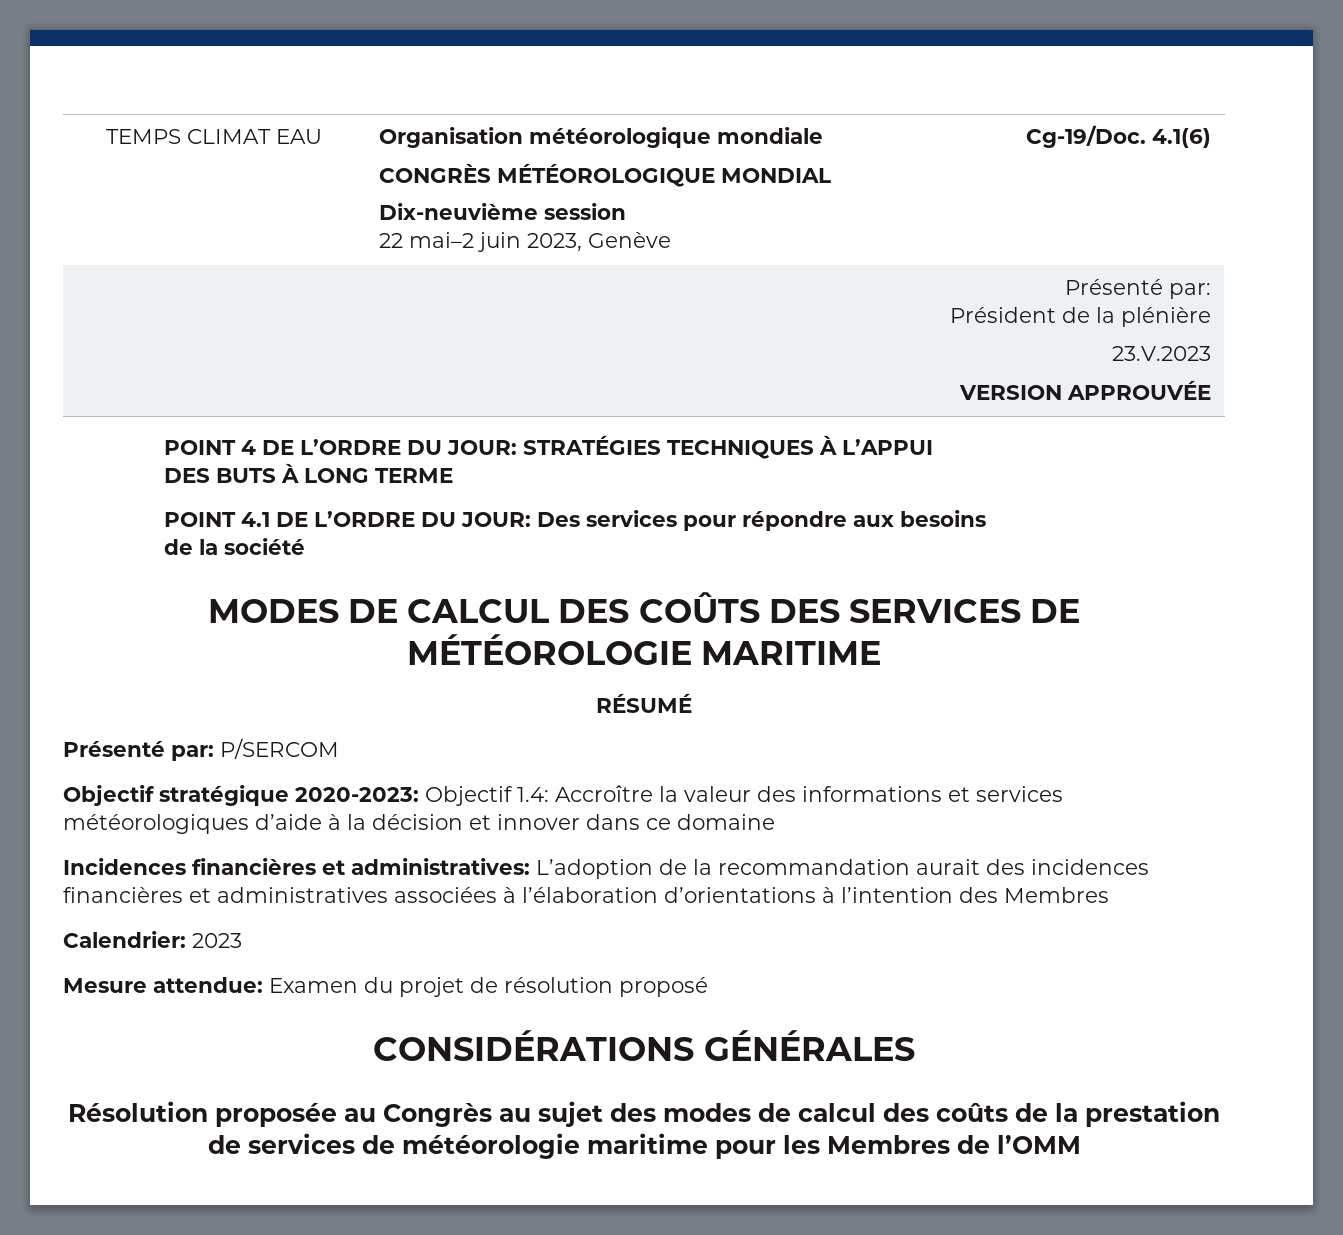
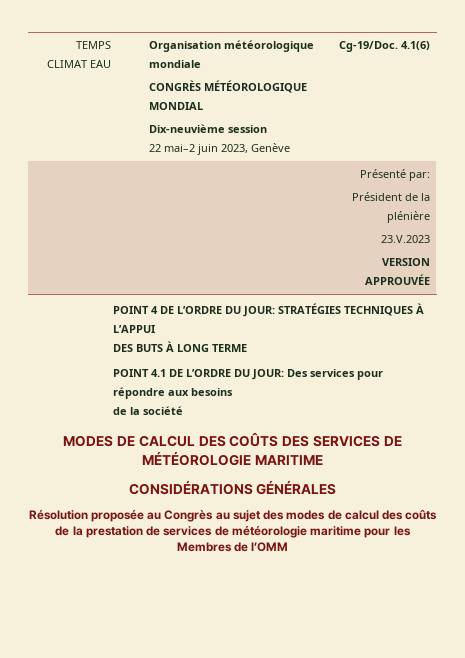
[596,693,692,713] [63,738,339,761] [63,785,1063,806] [63,814,775,834] [63,858,1149,879] [63,887,1109,903] [63,931,242,948] [63,977,708,997] // RÉSUMÉ // Présenté par: P/SERCOM // Objectif stratégique 2020-2023: Objectif 1.4: Accroître la valeur des informations et services météorologiques d’aide à la décision et innover dans ce domaine // Incidences financières et administratives: L’adoption de la recommandation aurait des incidences financières et administratives associées à l’élaboration d’orientations à l’intention des Membres // Calendrier: 2023 // Mesure attendue: Examen du projet de résolution proposé -> (323, 460) none

